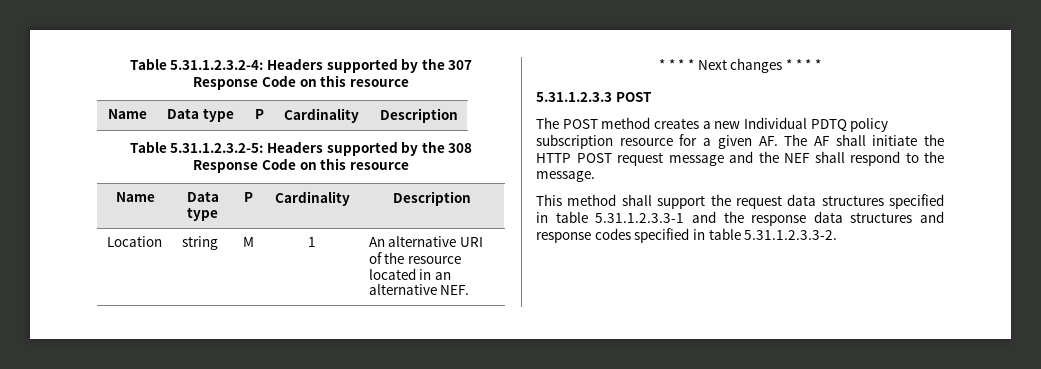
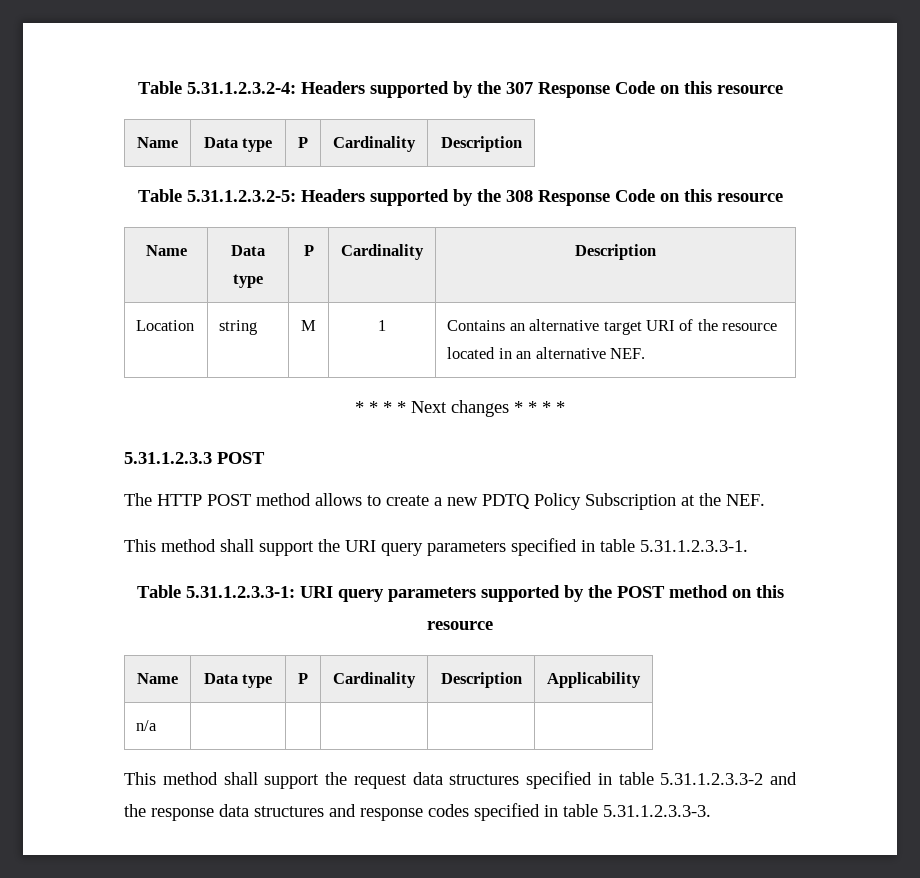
[368,236,457,247] An alternative -> [447,319,642,335] Contains an alternative target
[562,117,889,132] [536,134,944,149] [536,151,944,166] [536,171,595,182] POST method creates a new Individual PDTQ policy subscription resource for a given AF. The AF shall initiate the HTTP POST request message and the NEF shall respond to the message. -> [157,493,765,510] [124,538,748,556] [136,585,784,602] [427,621,493,630] [137,673,178,684] [203,673,273,688] [298,673,308,684] [333,672,416,688] [440,672,522,688] [547,672,641,688] [136,720,158,731] HTTP POST method allows to create a new PDTQ Policy Subscription at the NEF. // This method shall support the URI query parameters specified in table 5.31.1.2.3.3-1. // Table 5.31.1.2.3.3-1: URI query parameters supported by the POST method on this resource // Name | Data type | P | Cardinality | Description | Applicability // n/a | | | | |
[595,213,685,223] 5.31.1.2.3.3-1 -> [660,773,764,785] 5.31.1.2.3.3-2
[744,230,838,240] 5.31.1.2.3.3-2. -> [603,805,711,817] 5.31.1.2.3.3-3.

